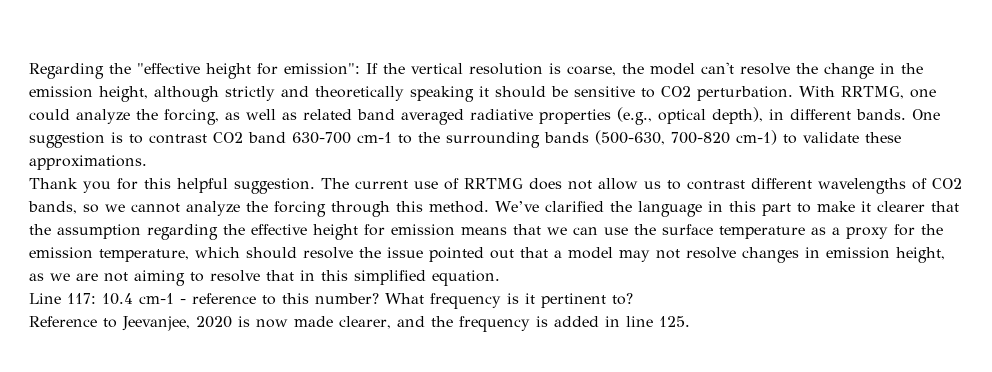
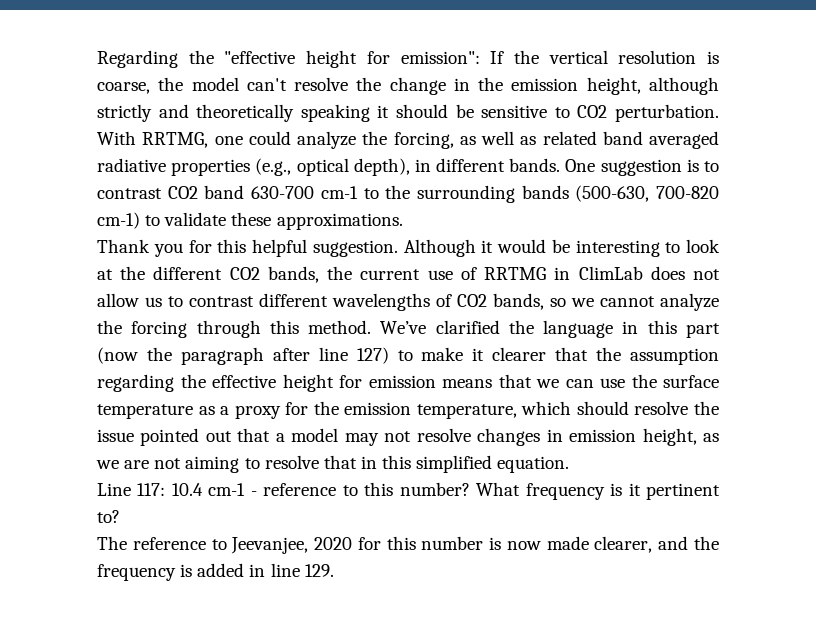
[321,178,349,189] The -> [403,239,720,257] [97,266,353,283] Although it would be interesting to look at the different CO2 bands, the
(523, 183) none -> [554,266,643,280] in ClimLab
(791, 209) none -> [97,347,389,365] (now the paragraph after line 127)
[29,316,97,327] Reference -> [97,536,206,550] The reference
(232, 322) none -> [357,536,484,550] for this number
[659,316,690,327] 125. -> [304,564,334,577] 129.

